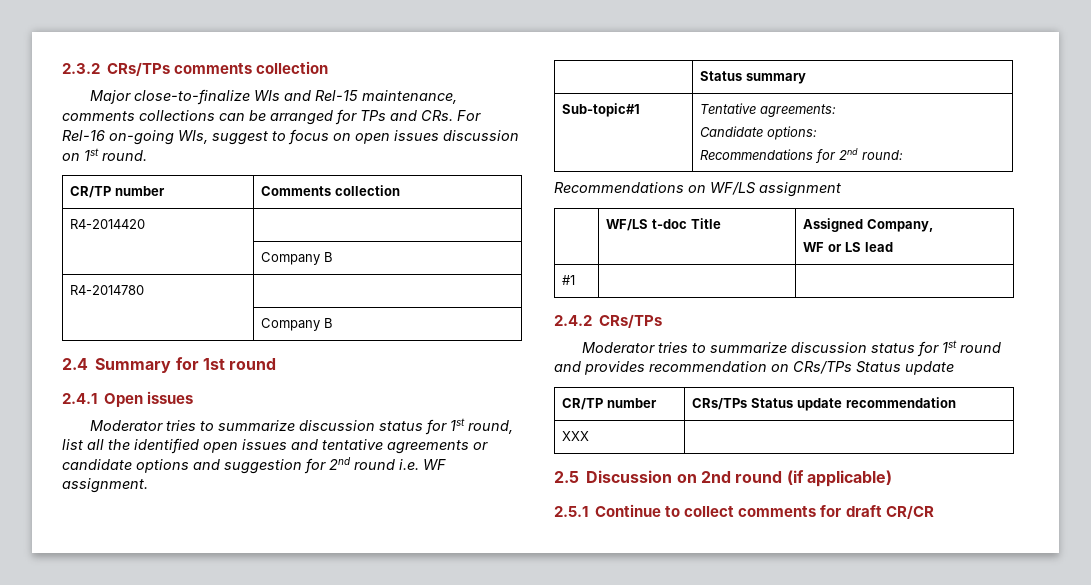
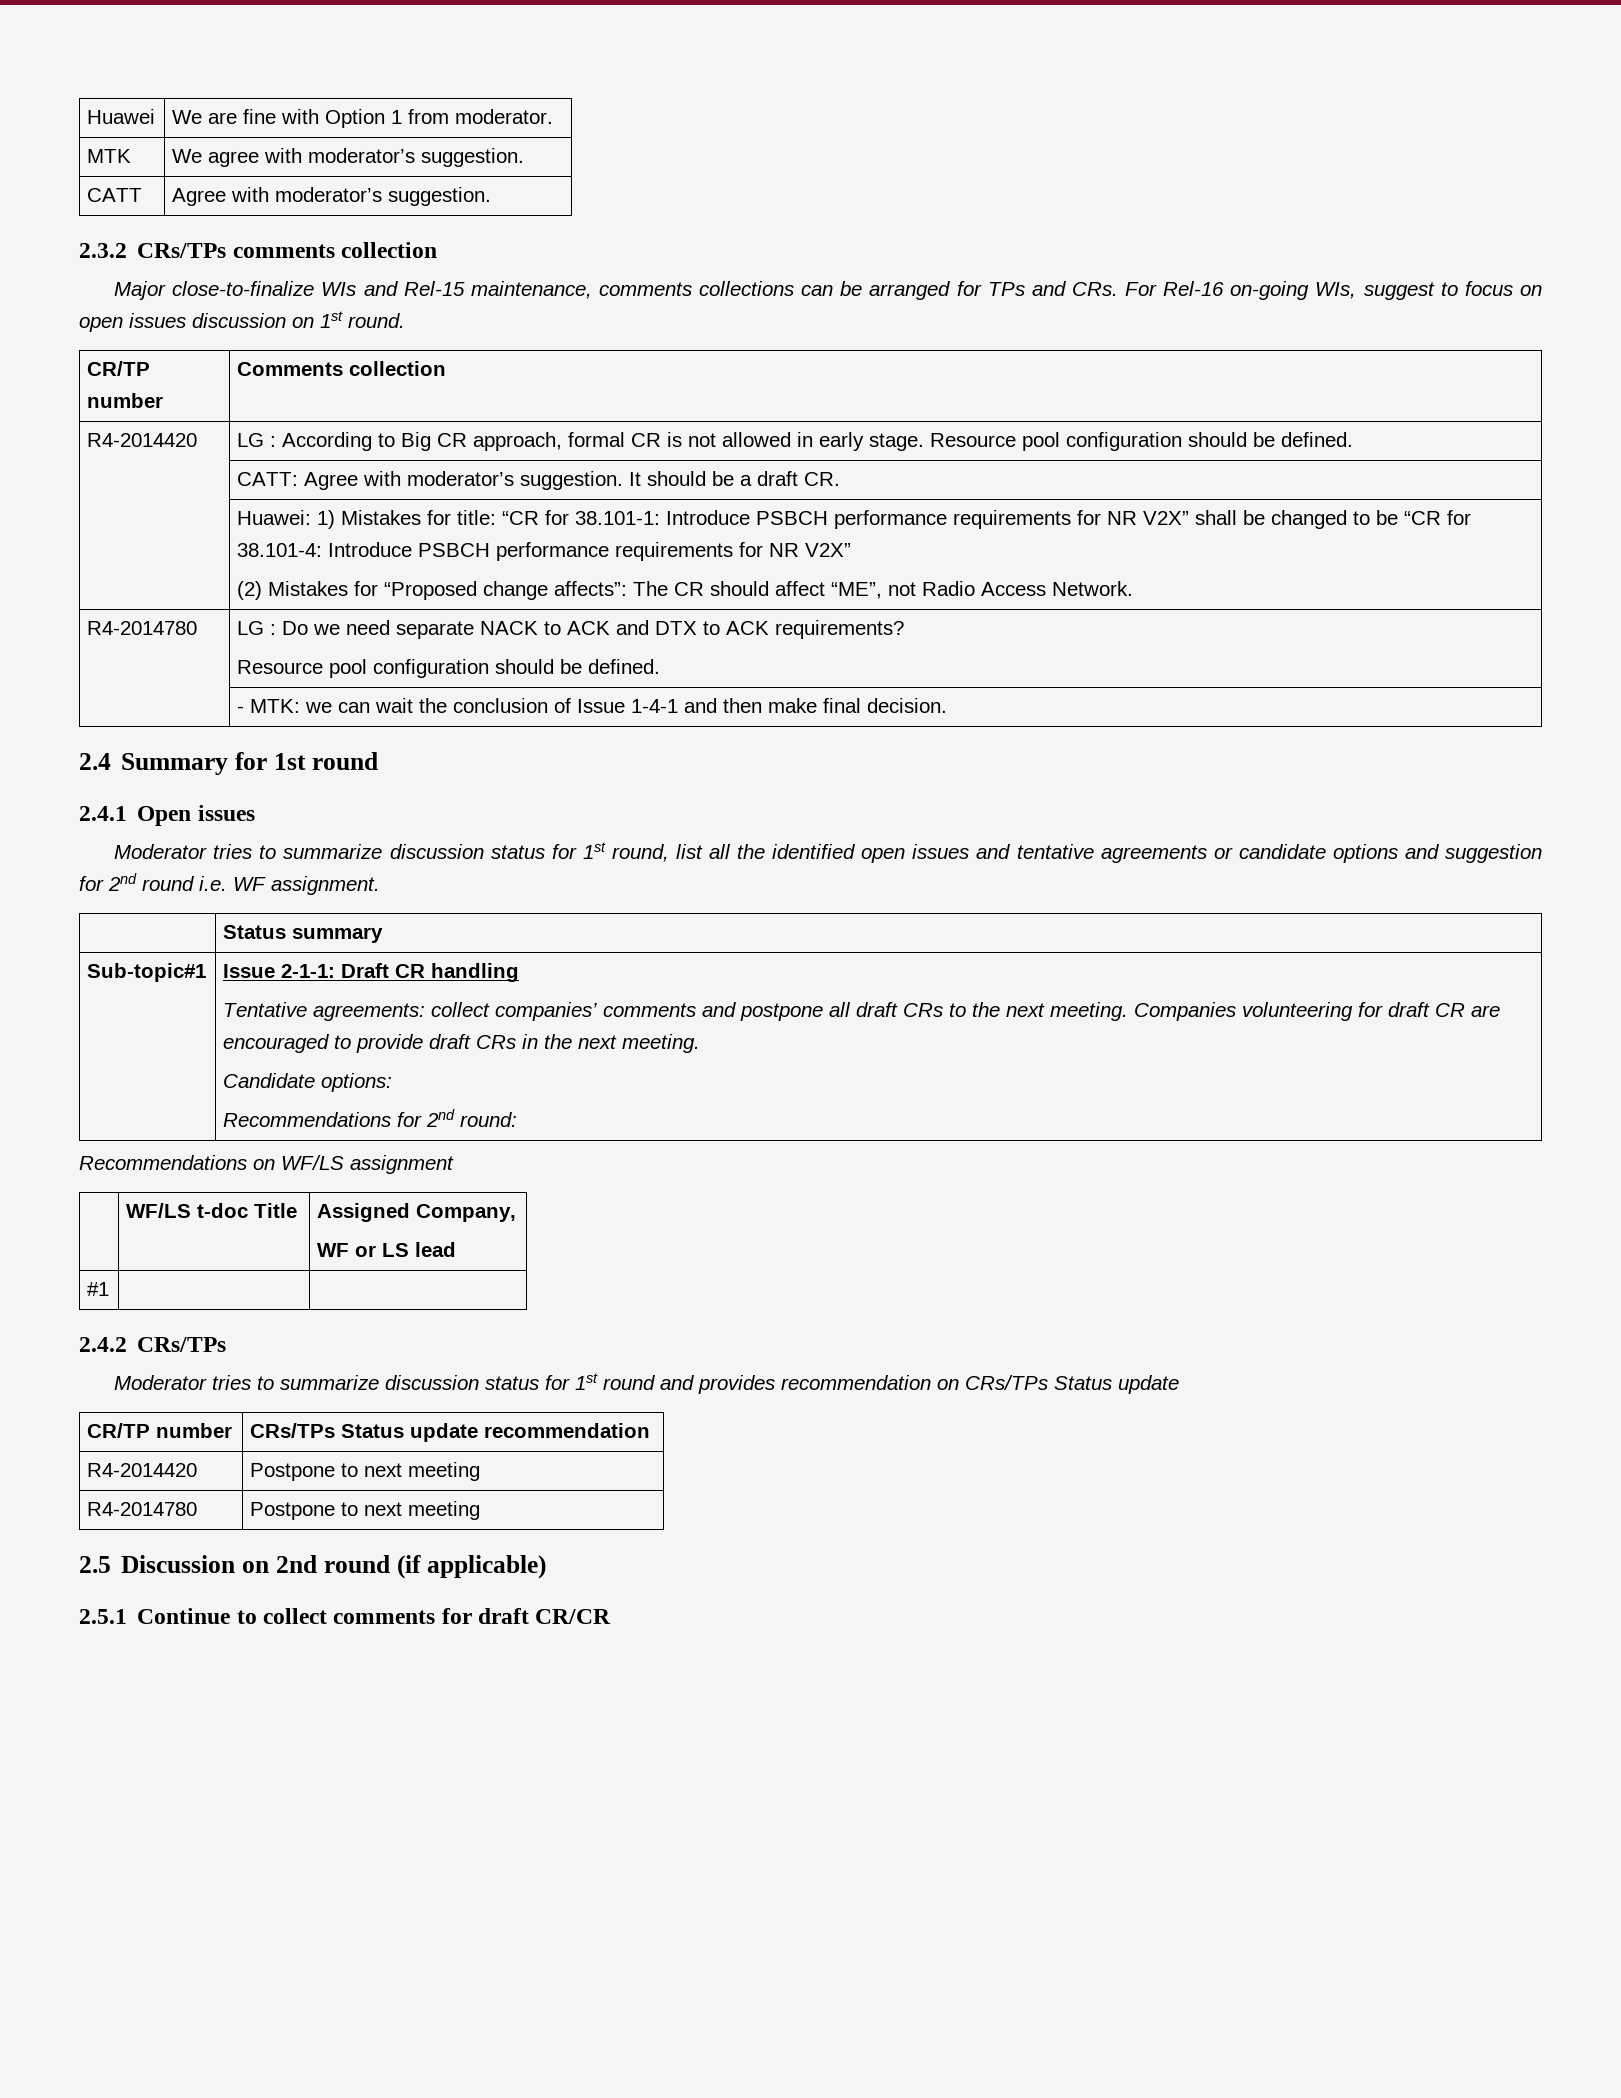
(62, 68) none -> [87,109,156,124] [172,109,554,128] [87,149,132,163] [172,148,525,167] [87,188,143,202] [172,187,492,206] Huawei | We are fine with Option 1 from moderator. // MTK | We agree with moderator’s suggestion. // CATT | Agree with moderator’s suggestion. //
[261,252,334,265] [70,285,145,295] [261,318,334,331] // | Company B // R4-2014780 | // | Company B -> [237,432,1354,451] [237,471,841,490] [237,510,1472,529] [237,542,852,561] [237,581,1134,600] [87,621,198,635] [237,620,905,639] [237,659,661,678] [237,698,948,713] LG : According to Big CR approach, formal CR is not allowed in early stage. Resource pool configuration should be defined. // | CATT: Agree with moderator’s suggestion. It should be a draft CR. // | Huawei: 1) Mistakes for title: “CR for 38.101-1: Introduce PSBCH performance requirements for NR V2X” shall be changed to be “CR for 38.101-4: Introduce PSBCH performance requirements for NR V2X” // (2) Mistakes for “Proposed change affects”: The CR should affect “ME”, not Radio Access Network. // R4-2014780 | LG : Do we need separate NACK to ACK and DTX to ACK requirements? // Resource pool configuration should be defined. // | - MTK: we can wait the conclusion of Issue 1-4-1 and then make final decision.
[700,103,837,117] Tentative agreements: -> [223,963,520,982] [223,1002,1501,1021] [223,1034,701,1053] Issue 2-1-1: Draft CR handling // Tentative agreements: collect companies’ comments and postpone all draft CRs to the next meeting. Companies volunteering for draft CR are encouraged to provide draft CRs in the next meeting.
[562,431,590,441] XXX | -> [87,1463,198,1477] [250,1462,481,1481] [87,1502,198,1516] [250,1501,481,1520] R4-2014420 | Postpone to next meeting // R4-2014780 | Postpone to next meeting

